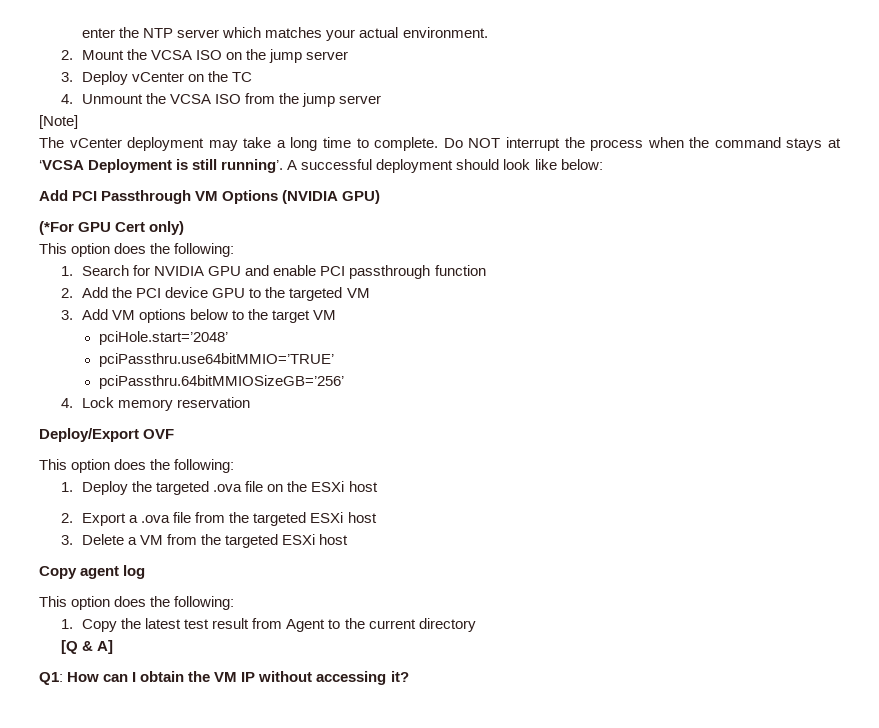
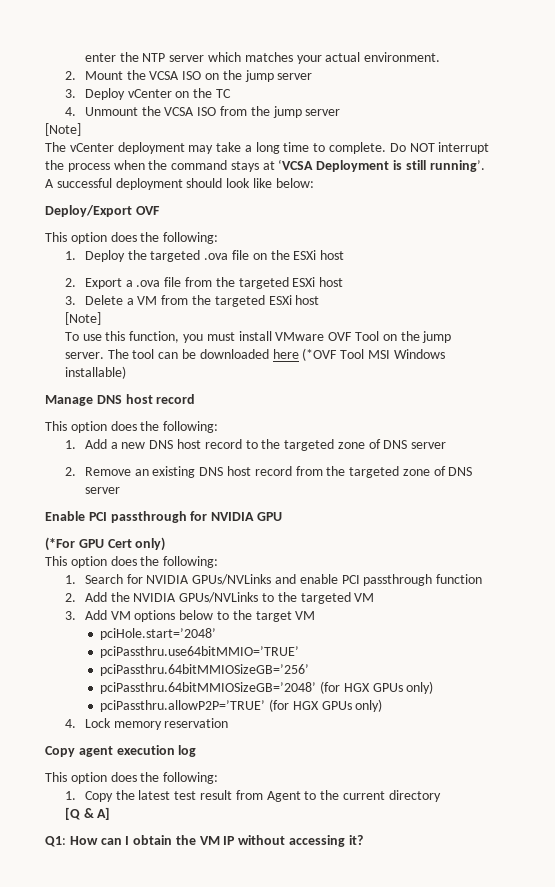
[39,190,381,204] [39,221,185,235] [39,243,235,257] [60,265,486,279] [60,287,370,301] [60,309,337,323] [98,331,228,345] [98,353,334,367] [98,375,344,389] [60,397,251,411] // Add PCI Passthrough VM Options (NVIDIA GPU) // (*For GPU Cert only) // This option does the following: // 1. Search for NVIDIA GPU and enable PCI passthrough function // 2. Add the PCI device GPU to the targeted VM // 3. Add VM options below to the target VM // pciHole.start=’2048’ // pciPassthru.use64bitMMIO=’TRUE’ // pciPassthru.64bitMMIOSizeGB=’256’ // 4. Lock memory reservation -> (314, 183) none
(349, 539) none -> [64,312,101,325] [64,331,452,343] [64,348,445,361] [64,366,126,379] [45,394,196,406] [45,421,219,433] [64,439,447,451] [64,466,473,478] [84,487,120,494] [45,511,282,523] [45,537,166,551] [45,556,219,568] [64,574,483,586] [64,592,375,604] [64,610,316,622] [100,628,217,640] [100,646,300,658] [100,664,310,676] [100,681,434,694] [100,699,383,712] [64,718,229,730] // [Note] // To use this function, you must install VMware OVF Tool on the jump server. The tool can be downloaded here (*OVF Tool MSI Windows installable) // Manage DNS host record // This option does the following: // 1. Add a new DNS host record to the targeted zone of DNS server // 2. Remove an existing DNS host record from the targeted zone of DNS server // Enable PCI passthrough for NVIDIA GPU // (*For GPU Cert only) // This option does the following: // 1. Search for NVIDIA GPUs/NVLinks and enable PCI passthrough function // 2. Add the NVIDIA GPUs/NVLinks to the targeted VM // 3. Add VM options below to the target VM // pciHole.start=’2048’ // pciPassthru.use64bitMMIO=’TRUE’ // pciPassthru.64bitMMIOSizeGB=’256’ // pciPassthru.64bitMMIOSizeGB=’2048’ (for HGX GPUs only) // pciPassthru.allowP2P=’TRUE’ (for HGX GPUs only) // 4. Lock memory reservation
(120, 572) none -> [116,745,175,755] execution

